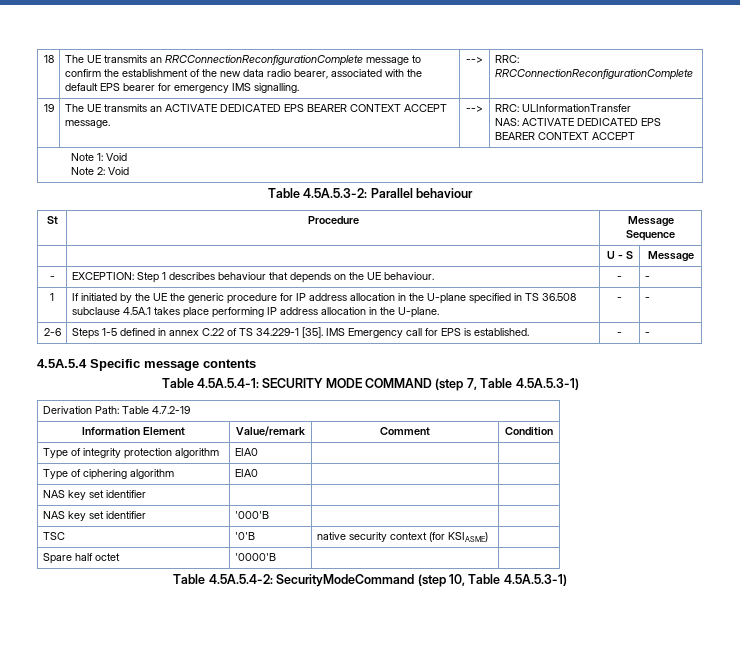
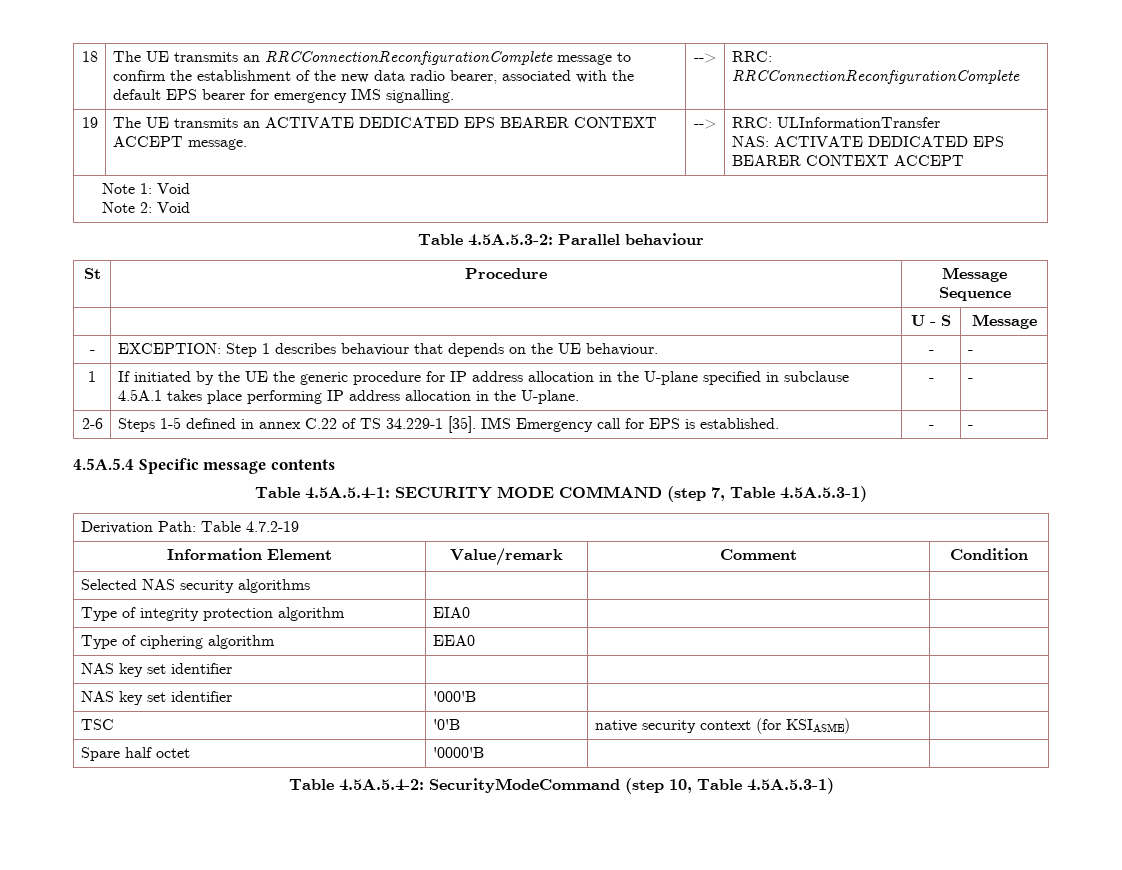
[524,293,576,301] TS 36.508 -> (779, 377) none
(553, 431) none -> [80,579,310,593] // Selected NAS security algorithms | | |
[234,469,258,477] EIA0 -> [432,635,475,646] EEA0

